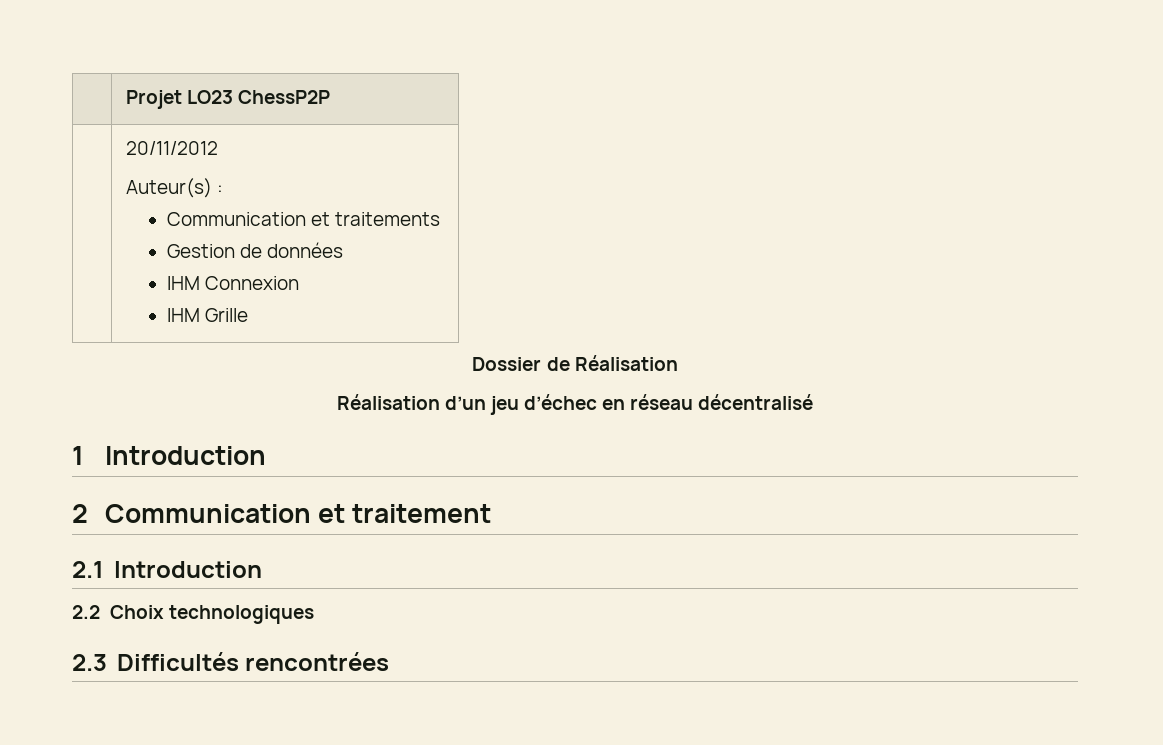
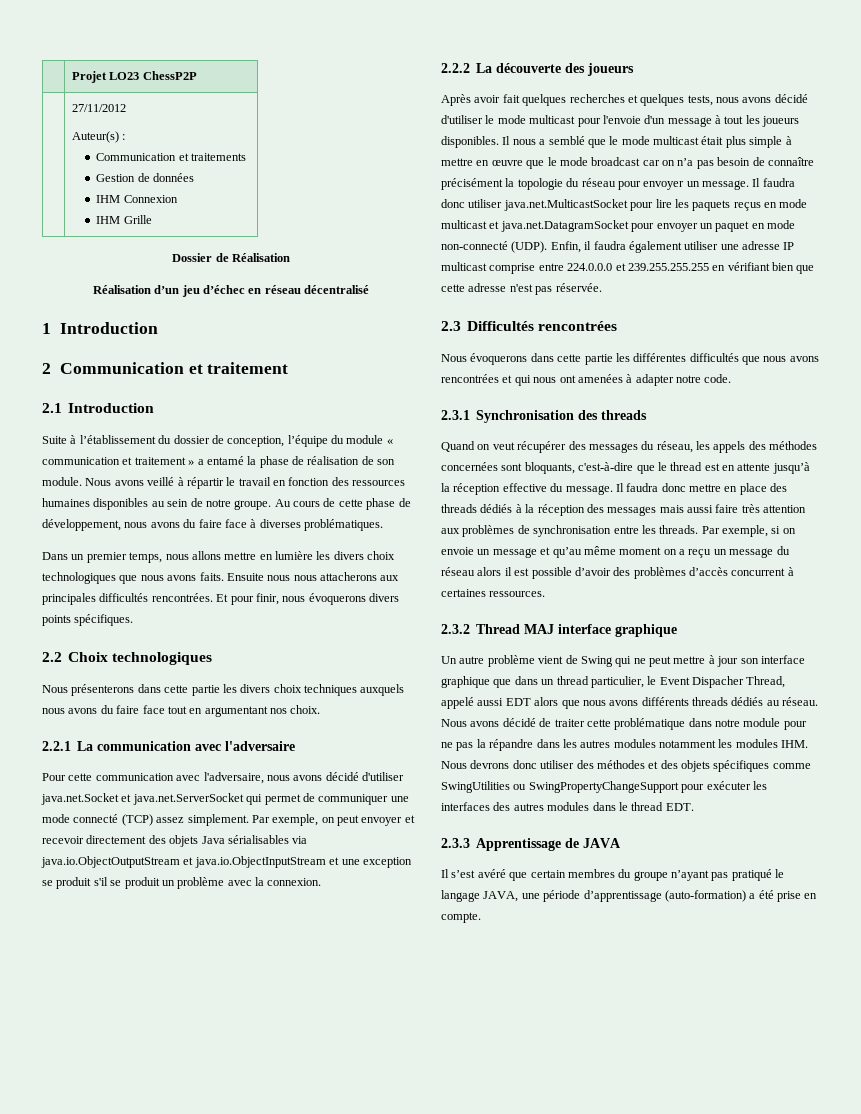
[125,141,218,155] 20/11/2012 -> [71,104,126,112] 27/11/2012
[72,605,314,624] [72,652,389,671] 2.2 Choix technologiques // 2.3 Difficultés rencontrées -> [42,435,393,447] [42,456,396,468] [42,477,406,489] [42,498,411,510] [42,519,383,531] [42,551,396,563] [42,572,400,584] [42,593,399,605] [42,614,134,626] [42,652,213,665] [42,684,405,696] [42,705,321,717] [42,741,296,751] [42,772,404,784] [41,793,409,805] [42,814,415,826] [42,835,308,847] [41,856,412,868] [42,877,322,889] [441,63,635,76] [441,94,808,106] [441,115,800,127] [441,136,792,148] [441,157,814,169] [441,178,795,190] [441,199,808,211] [441,220,795,232] [441,241,795,253] [441,262,815,274] [441,283,602,295] [441,321,618,331] [441,353,819,365] [441,374,732,386] [441,410,648,423] [441,441,818,453] [441,462,810,474] [441,483,788,495] [441,504,807,516] [441,525,796,537] [441,546,790,558] [441,567,794,579] [441,589,546,597] [441,624,678,637] [441,655,805,667] [441,676,786,688] [441,697,819,709] [441,718,807,730] [441,739,809,751] [441,760,811,772] [441,781,767,793] [441,802,694,811] [441,838,622,851] [441,869,785,881] [441,890,818,902] [441,912,481,923] Suite à l’établissement du dossier de conception, l’équipe du module « communication et traitement » a entamé la phase de réalisation de son module. Nous avons veillé à répartir le travail en fonction des ressources humaines disponibles au sein de notre groupe. Au cours de cette phase de développement, nous avons du faire face à diverses problématiques. // Dans un premier temps, nous allons mettre en lumière les divers choix technologiques que nous avons faits. Ensuite nous nous attacherons aux principales difficultés rencontrées. Et pour finir, nous évoquerons divers points spécifiques. // 2.2 Choix technologiques // Nous présenterons dans cette partie les divers choix techniques auxquels nous avons du faire face tout en argumentant nos choix. // 2.2.1 La communication avec l'adversaire // Pour cette communication avec l'adversaire, nous avons décidé d'utiliser java.net.Socket et java.net.ServerSocket qui permet de communiquer une mode connecté (TCP) assez simplement. Par exemple, on peut envoyer et recevoir directement des objets Java sérialisables via java.io.ObjectOutputStream et java.io.ObjectInputStream et une exception se produit s'il se produit un problème avec la connexion. // 2.2.2 La découverte des joueurs // Après avoir fait quelques recherches et quelques tests, nous avons décidé d'utiliser le mode multicast pour l'envoie d'un message à tout les joueurs disponibles. Il nous a semblé que le mode multicast était plus simple à mettre en œuvre que le mode broadcast car on n’a pas besoin de connaître précisément la topologie du réseau pour envoyer un message. Il faudra donc utiliser java.net.MulticastSocket pour lire les paquets reçus en mode multicast et java.net.DatagramSocket pour envoyer un paquet en mode non-connecté (UDP). Enfin, il faudra également utiliser une adresse IP multicast comprise entre 224.0.0.0 et 239.255.255.255 en vérifiant bien que cette adresse n'est pas réservée. // 2.3 Difficultés rencontrées // Nous évoquerons dans cette partie les différentes difficultés que nous avons rencontrées et qui nous ont amenées à adapter notre code. // 2.3.1 Synchronisation des threads // Quand on veut récupérer des messages du réseau, les appels des méthodes concernées sont bloquants, c'est-à-dire que le thread est en attente jusqu’à la réception effective du message. Il faudra donc mettre en place des threads dédiés à la réception des messages mais aussi faire très attention aux problèmes de synchronisation entre les threads. Par exemple, si on envoie un message et qu’au même moment on a reçu un message du réseau alors il est possible d’avoir des problèmes d’accès concurrent à certaines ressources. // 2.3.2 Thread MAJ interface graphique // Un autre problème vient de Swing qui ne peut mettre à jour son interface graphique que dans un thread particulier, le Event Dispacher Thread, appelé aussi EDT alors que nous avons différents threads dédiés au réseau. Nous avons décidé de traiter cette problématique dans notre module pour ne pas la répandre dans les autres modules notamment les modules IHM. Nous devrons donc utiliser des méthodes et des objets spécifiques comme SwingUtilities ou SwingPropertyChangeSupport pour exécuter les interfaces des autres modules dans le thread EDT. // 2.3.3 Apprentissage de JAVA // Il s’est avéré que certain membres du groupe n’ayant pas pratiqué le langage JAVA, une période d’apprentissage (auto-formation) a été prise en compte.

